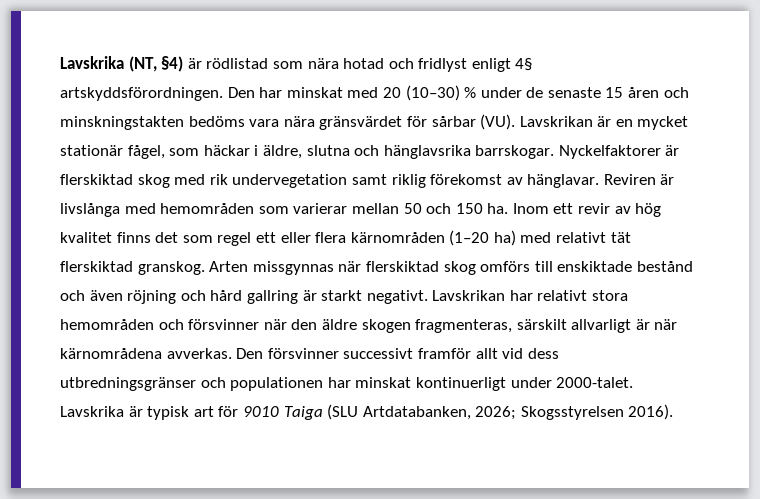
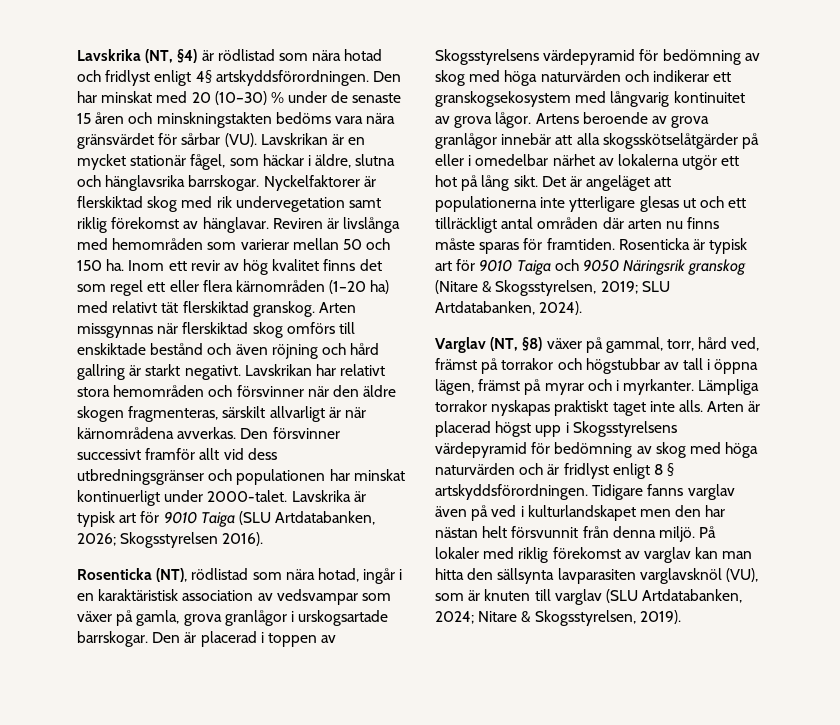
(674, 412) none -> [77,568,403,584] [77,589,391,605] [77,610,389,626] [77,631,337,647] [435,49,760,65] [435,70,732,86] [435,91,745,107] [435,112,710,128] [435,133,759,149] [435,154,740,170] [435,175,672,191] [435,196,747,212] [435,217,720,233] [435,238,748,254] [435,259,747,275] [435,280,670,296] [435,301,583,315] [435,337,760,353] [435,358,759,374] [435,379,760,395] [435,400,761,416] [435,421,677,437] [435,442,759,458] [435,463,675,479] [435,484,735,500] [435,505,726,521] [435,526,717,542] [435,547,753,563] [435,568,758,584] [435,589,743,605] [435,610,681,626] // Rosenticka (NT), rödlistad som nära hotad, ingår i en karaktäristisk association av vedsvampar som växer på gamla, grova granlågor i urskogsartade barrskogar. Den är placerad i toppen av Skogsstyrelsens värdepyramid för bedömning av skog med höga naturvärden och indikerar ett granskogsekosystem med långvarig kontinuitet av grova lågor. Artens beroende av grova granlågor innebär att alla skogsskötselåtgärder på eller i omedelbar närhet av lokalerna utgör ett hot på lång sikt. Det är angeläget att populationerna inte ytterligare glesas ut och ett tillräckligt antal områden där arten nu finns måste sparas för framtiden. Rosenticka är typisk art för 9010 Taiga och 9050 Näringsrik granskog (Nitare & Skogsstyrelsen, 2019; SLU Artdatabanken, 2024). // Varglav (NT, §8) växer på gammal, torr, hård ved, främst på torrakor och högstubbar av tall i öppna lägen, främst på myrar och i myrkanter. Lämpliga torrakor nyskapas praktiskt taget inte alls. Arten är placerad högst upp i Skogsstyrelsens värdepyramid för bedömning av skog med höga naturvärden och är fridlyst enligt 8 § artskyddsförordningen. Tidigare fanns varglav även på ved i kulturlandskapet men den har nästan helt försvunnit från denna miljö. På lokaler med riklig förekomst av varglav kan man hitta den sällsynta lavparasiten varglavsknöl (VU), som är knuten till varglav (SLU Artdatabanken, 2024; Nitare & Skogsstyrelsen, 2019).

